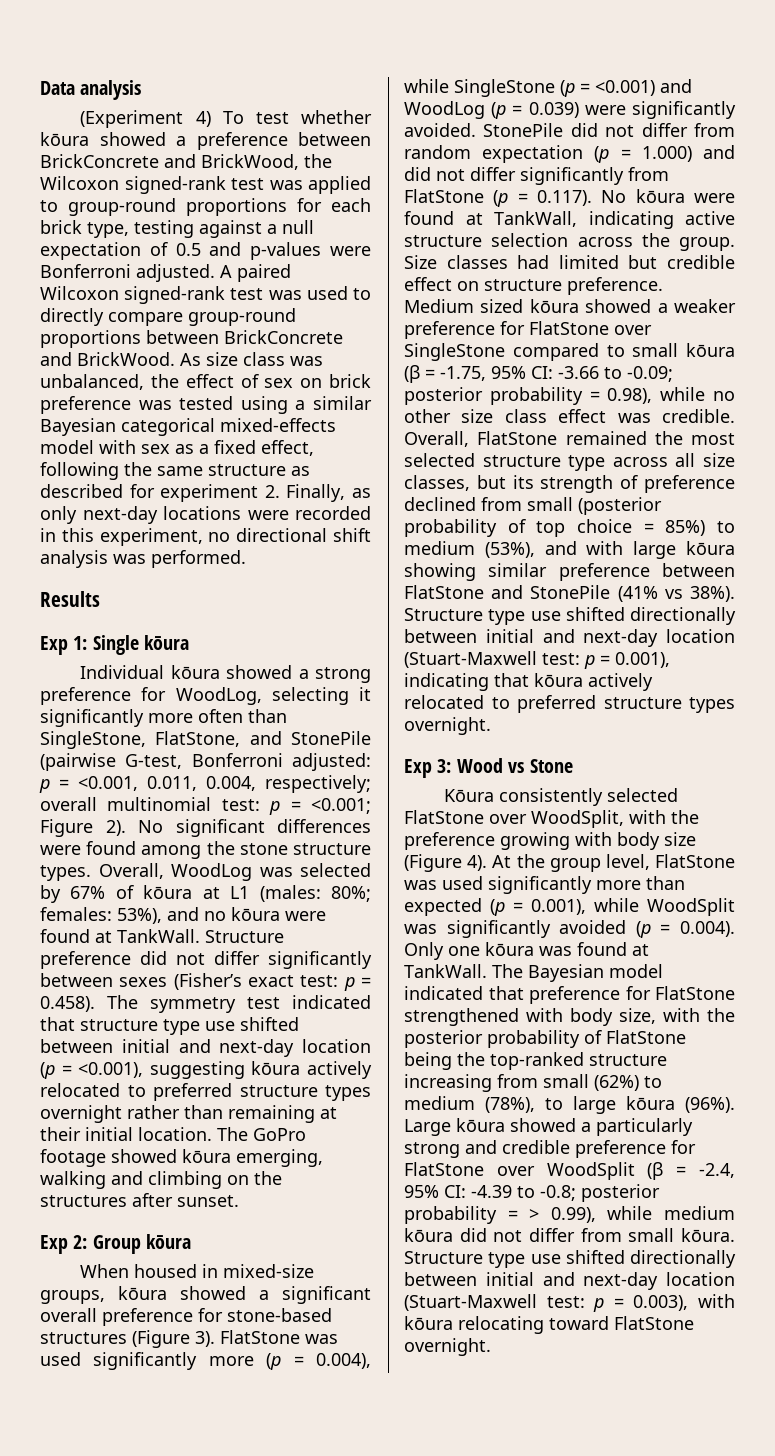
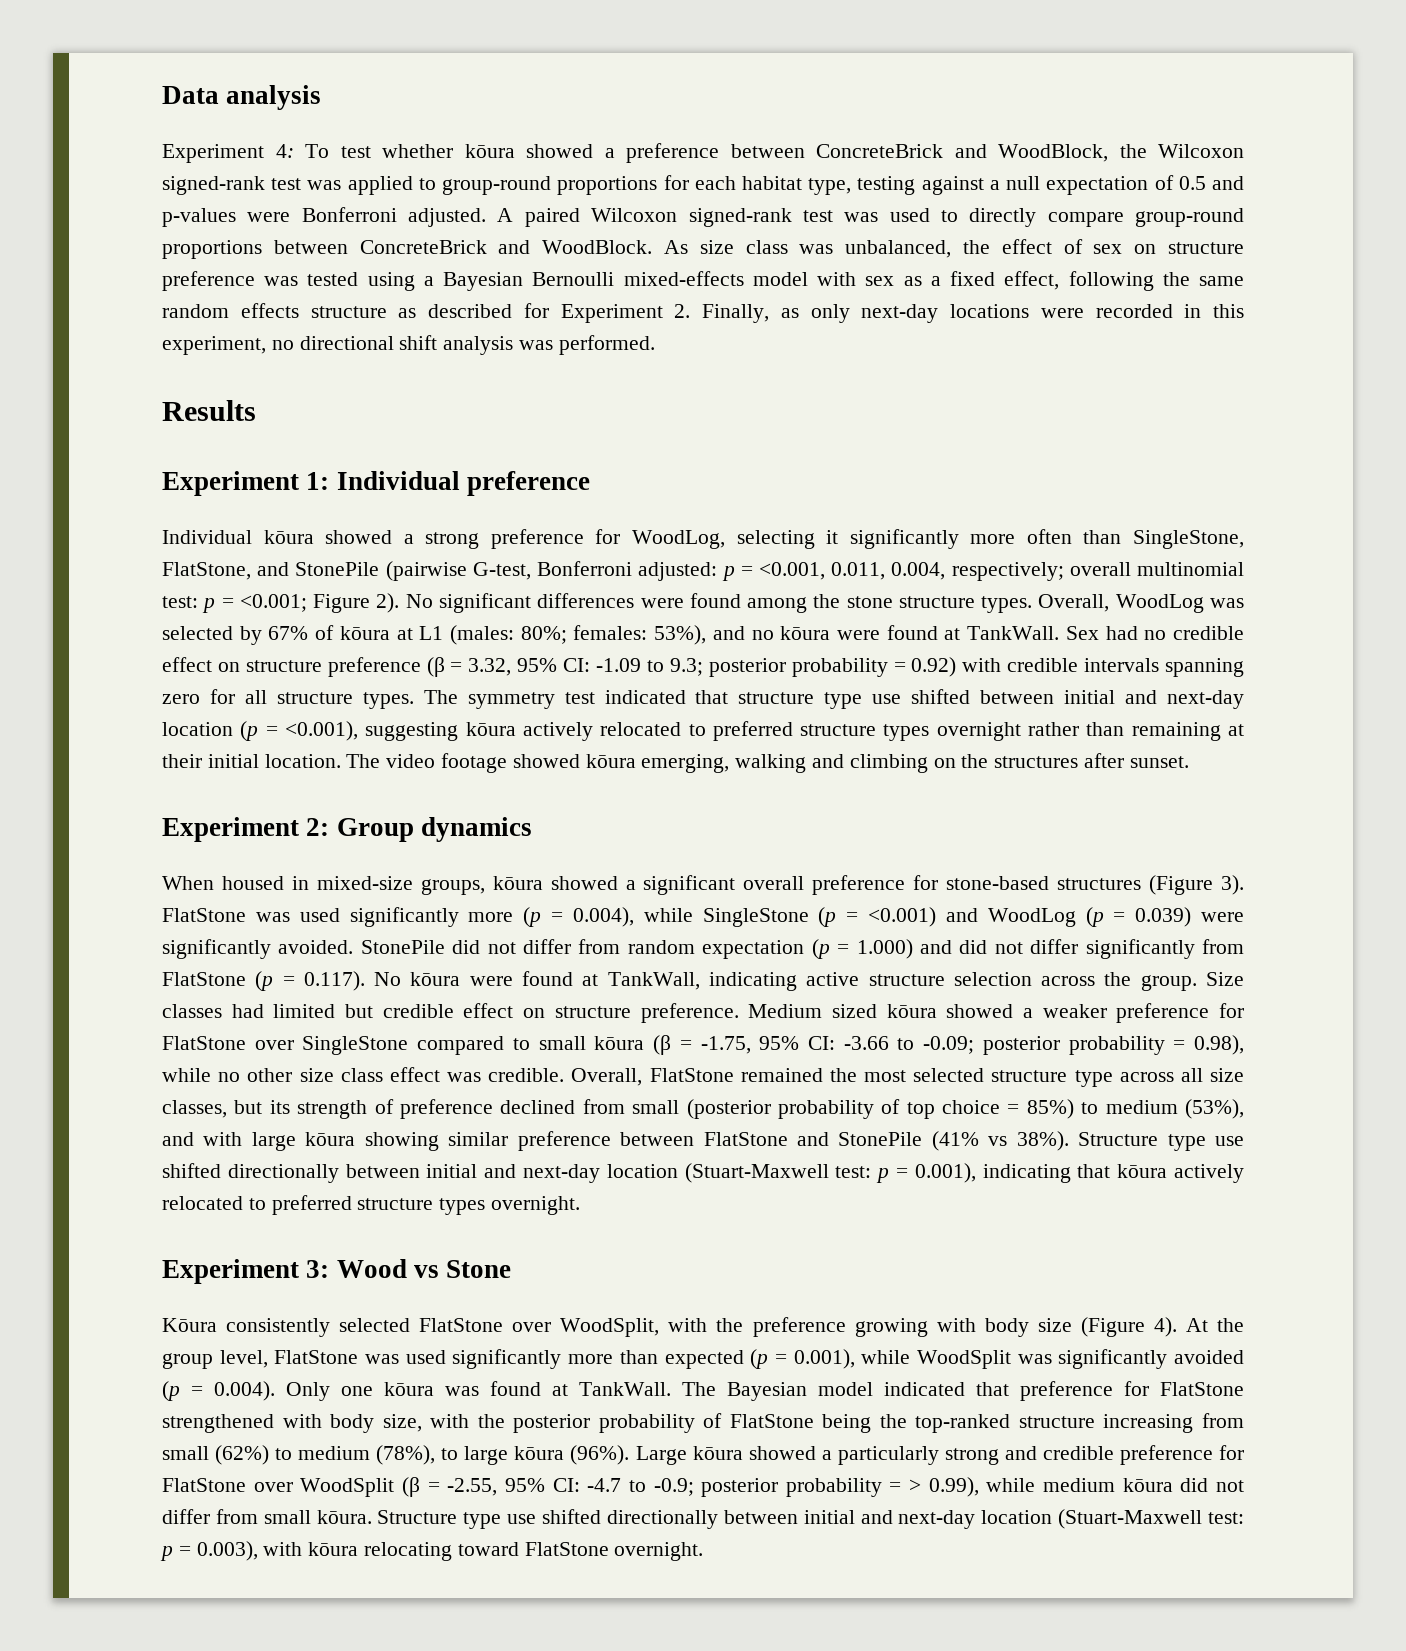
[80,110,211,128] (Experiment 4) -> [162,144,294,163] Experiment 4:
[40,154,299,170] BrickConcrete and BrickWood, -> [816,144,1108,162] ConcreteBrick and WoodBlock,
[40,220,82,234] brick -> [742,176,802,190] habitat
[224,330,343,344] [40,352,175,366] BrickConcrete and BrickWood. -> [359,240,653,254] ConcreteBrick and WoodBlock.
[329,374,371,388] brick -> [1167,242,1244,254] structure
[313,396,372,410] [40,418,215,436] similar Bayesian categorical -> [443,272,615,291] Bayesian Bernoulli
(203, 471) none -> [162,303,299,318] random effects
[160,484,259,502] experiment -> [560,304,663,323] Experiment
[40,635,190,655] Exp 1: Single kōura -> [162,471,590,496] Experiment 1: Individual preference
[205,930,284,943] [40,951,372,969] [40,973,371,991] [40,996,95,1012] Structure preference did not differ significantly between sexes (Fisher’s exact test: p = 0.458). -> [1065,626,1244,640] [162,657,1244,677] [162,689,414,709] Sex had no credible effect on structure preference (β = 3.32, 95% CI: -1.09 to 9.3; posterior probability = 0.92) with credible intervals spanning zero for all structure types.
[253,1128,306,1141] GoPro -> [386,754,436,768] video
[40,1235,68,1254] Exp -> [162,817,299,842] Experiment
[146,1234,192,1249] kōura -> [420,817,532,842] dynamics
[404,759,432,778] Exp -> [162,1259,299,1284] Experiment
[699,1163,735,1178] [404,1185,576,1201] -2.4, 95% CI: -4.39 to -0.8; -> [447,1478,694,1496] -2.55, 95% CI: -4.7 to -0.9;

